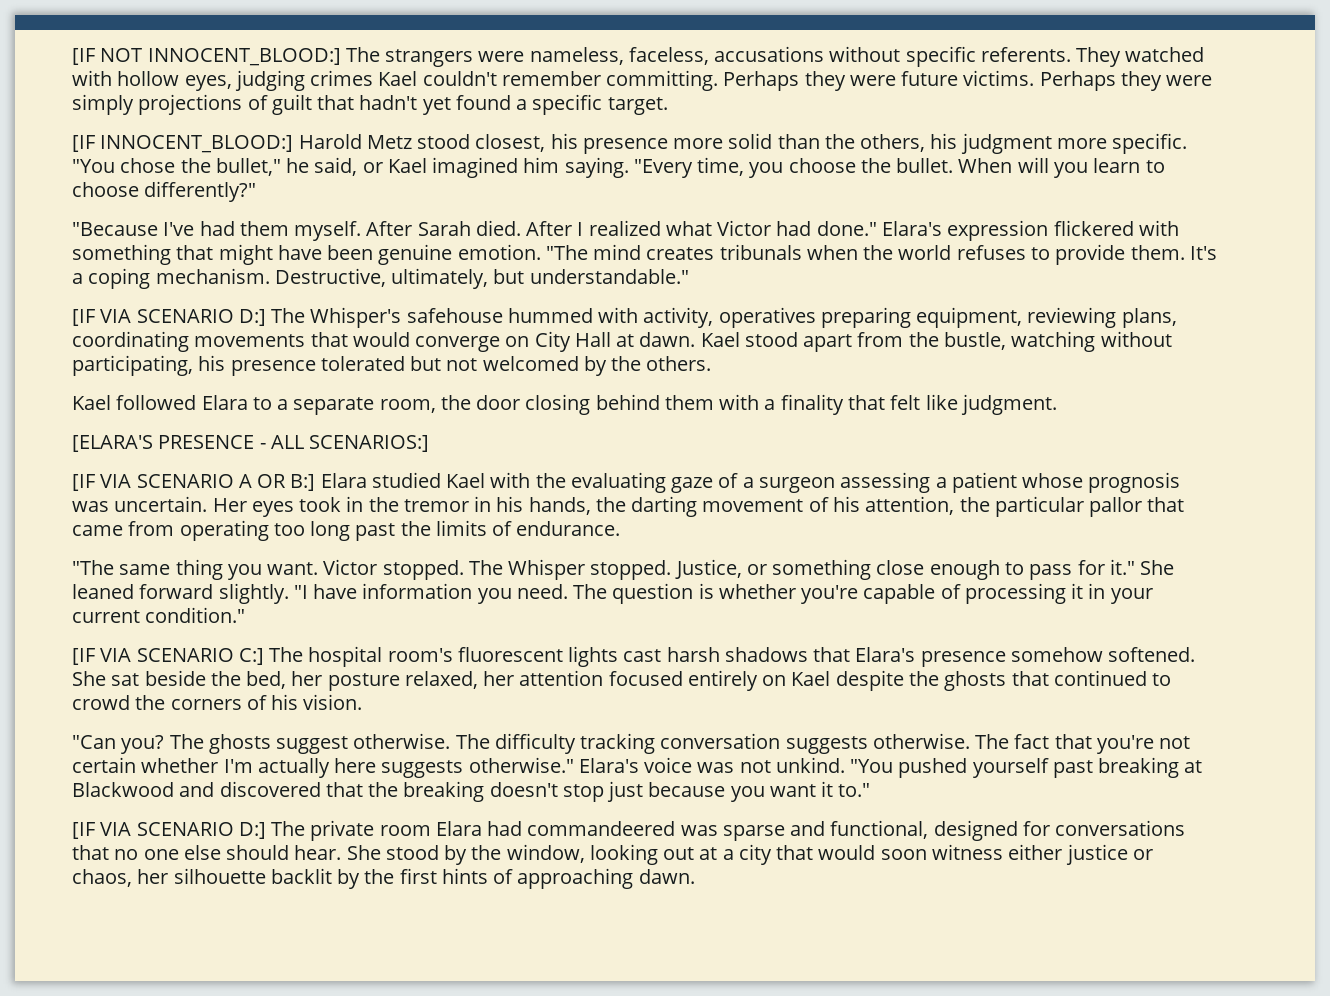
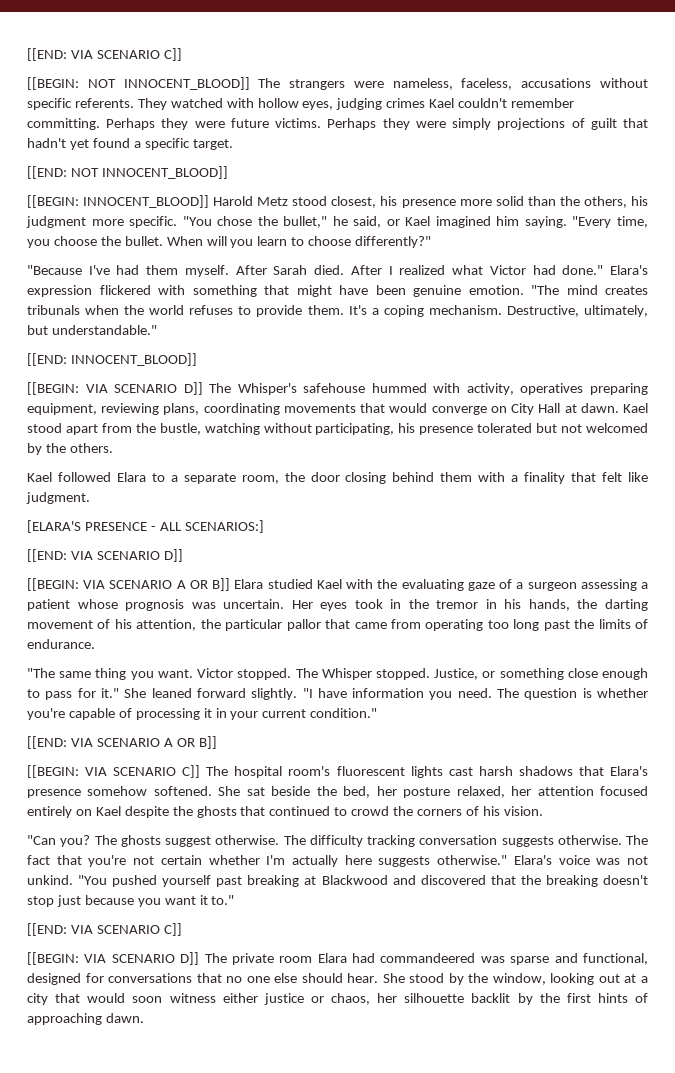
[72,48,341,66] [IF NOT INNOCENT_BLOOD:] -> [27,48,182,61] [27,77,250,90] [[END: VIA SCENARIO C]] // [[BEGIN: NOT INNOCENT_BLOOD]]
[72,135,294,153] [IF INNOCENT_BLOOD:] -> [27,166,228,179] [27,195,210,208] [[END: NOT INNOCENT_BLOOD]] // [[BEGIN: INNOCENT_BLOOD]]
[72,309,266,326] [IF VIA SCENARIO D:] -> [27,353,197,366] [27,382,203,395] [[END: INNOCENT_BLOOD]] // [[BEGIN: VIA SCENARIO D]]
[72,474,316,491] [IF VIA SCENARIO A OR B:] -> [27,549,183,562] [27,578,231,591] [[END: VIA SCENARIO D]] // [[BEGIN: VIA SCENARIO A OR B]]
[72,648,264,665] [IF VIA SCENARIO C:] -> [27,736,217,749] [27,765,201,778] [[END: VIA SCENARIO A OR B]] // [[BEGIN: VIA SCENARIO C]]
[72,822,266,839] [IF VIA SCENARIO D:] -> [27,923,182,936] [27,952,200,965] [[END: VIA SCENARIO C]] // [[BEGIN: VIA SCENARIO D]]

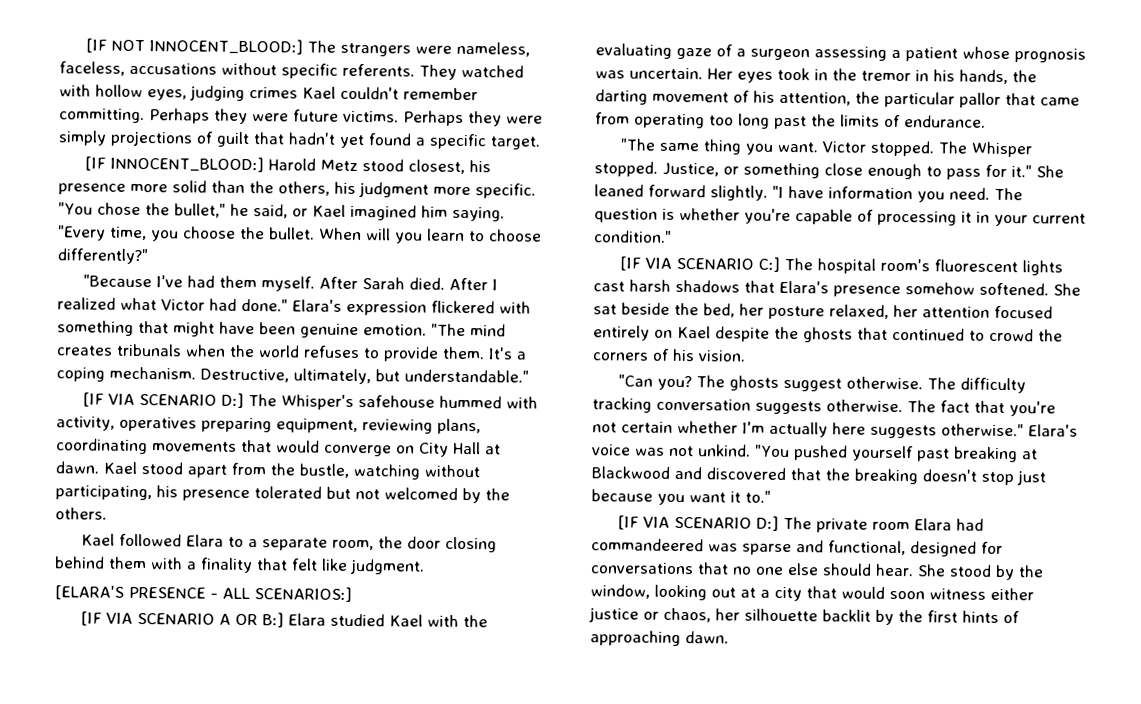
[27,48,182,61] [27,77,250,90] [[END: VIA SCENARIO C]] // [[BEGIN: NOT INNOCENT_BLOOD]] -> [84,38,303,55] [IF NOT INNOCENT_BLOOD:]
[27,166,228,179] [27,195,210,208] [[END: NOT INNOCENT_BLOOD]] // [[BEGIN: INNOCENT_BLOOD]] -> [83,155,264,173] [IF INNOCENT_BLOOD:]
[27,353,197,366] [27,382,203,395] [[END: INNOCENT_BLOOD]] // [[BEGIN: VIA SCENARIO D]] -> [81,392,244,408] [IF VIA SCENARIO D:]
[27,549,183,562] [27,578,231,591] [[END: VIA SCENARIO D]] // [[BEGIN: VIA SCENARIO A OR B]] -> [79,611,284,628] [IF VIA SCENARIO A OR B:]
[27,736,217,749] [27,765,201,778] [[END: VIA SCENARIO A OR B]] // [[BEGIN: VIA SCENARIO C]] -> [618,256,780,272] [IF VIA SCENARIO C:]
[27,923,182,936] [27,952,200,965] [[END: VIA SCENARIO C]] // [[BEGIN: VIA SCENARIO D]] -> [616,515,779,531] [IF VIA SCENARIO D:]

